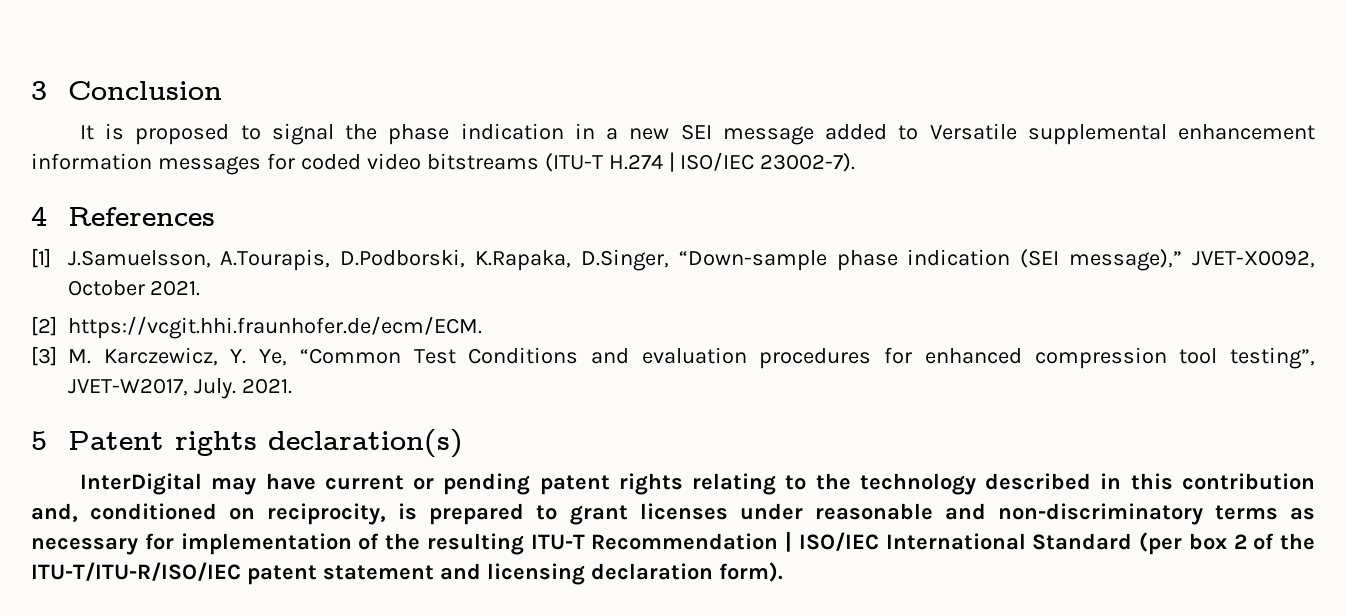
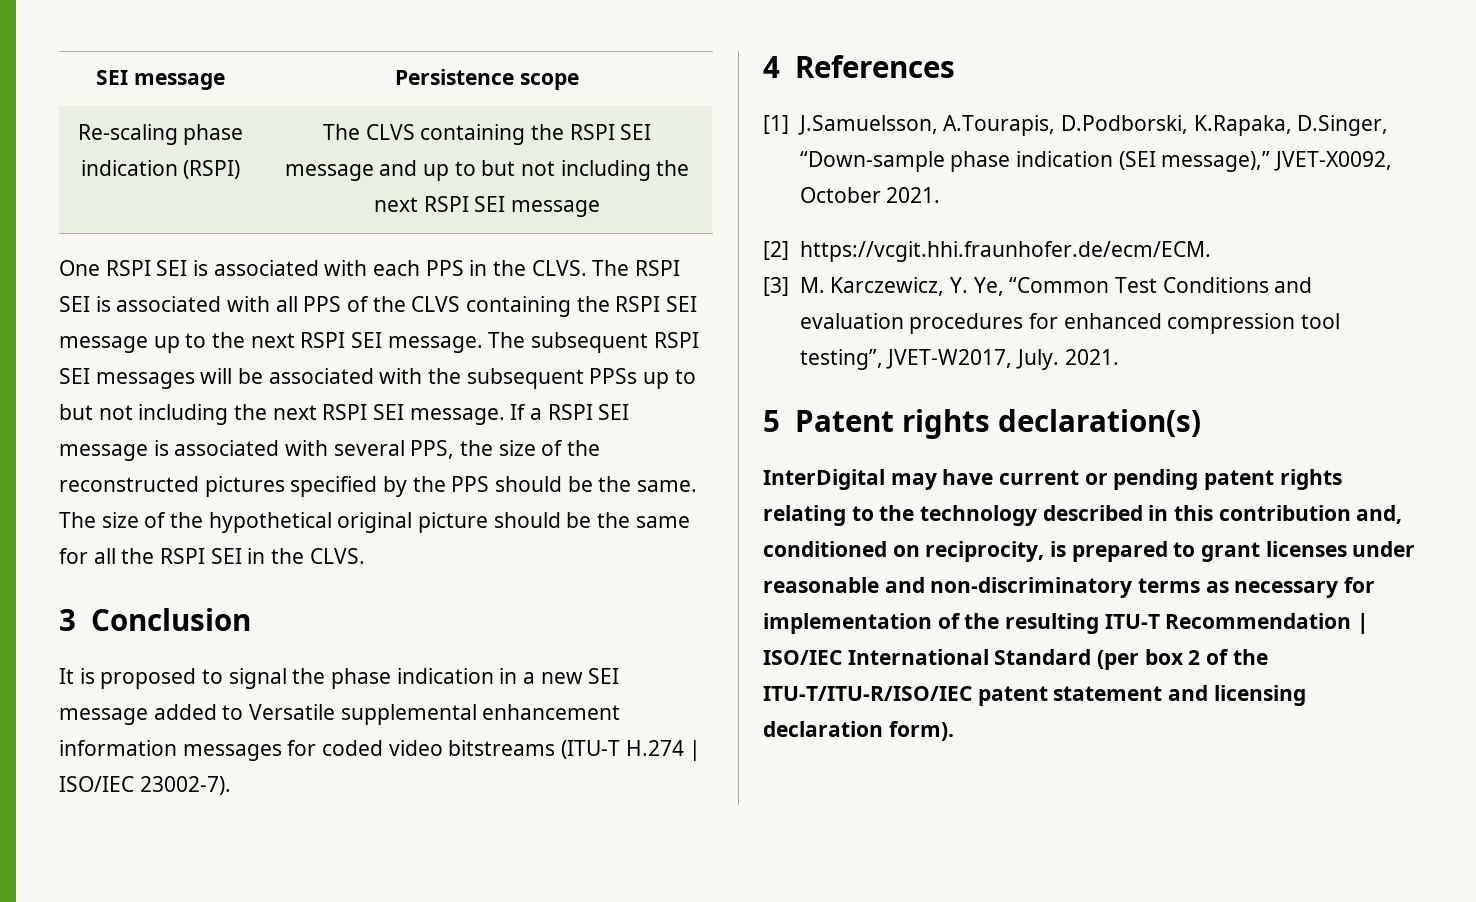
(31, 90) none -> [96,70,225,90] [395,69,579,90] [77,124,244,145] [80,160,241,179] [322,124,652,145] [284,160,690,181] [373,196,601,217] [59,260,681,276] [59,296,698,317] [59,332,699,353] [59,368,696,389] [59,404,630,425] [59,440,601,461] [59,476,698,497] [59,512,690,533] [59,548,365,564] SEI message | Persistence scope // Re-scaling phase indication (RSPI) | The CLVS containing the RSPI SEI message and up to but not including the next RSPI SEI message // One RSPI SEI is associated with each PPS in the CLVS. The RSPI SEI is associated with all PPS of the CLVS containing the RSPI SEI message up to the next RSPI SEI message. The subsequent RSPI SEI messages will be associated with the subsequent PPSs up to but not including the next RSPI SEI message. If a RSPI SEI message is associated with several PPS, the size of the reconstructed pictures specified by the PPS should be the same. The size of the hypothetical original picture should be the same for all the RSPI SEI in the CLVS. //

